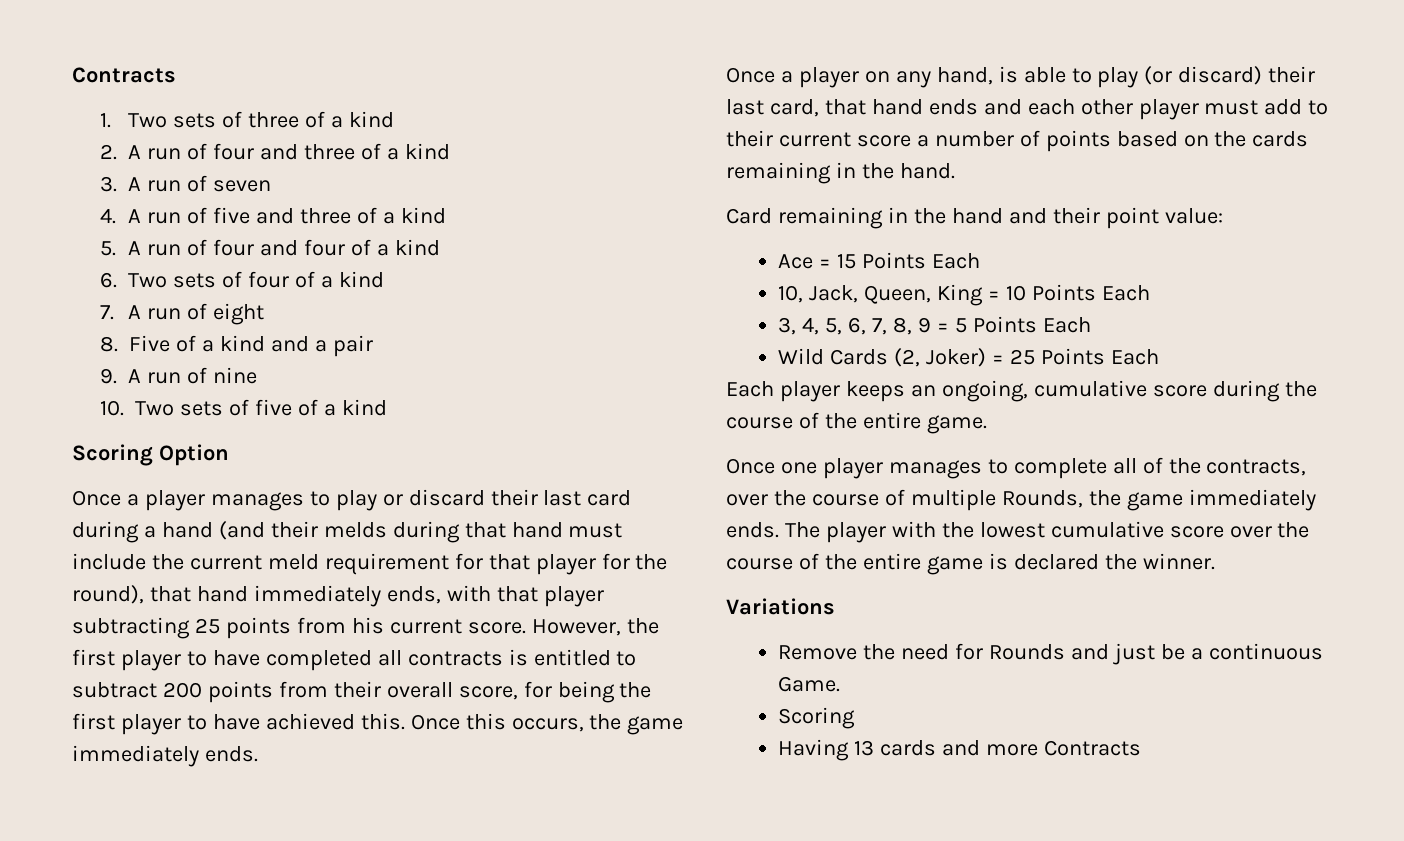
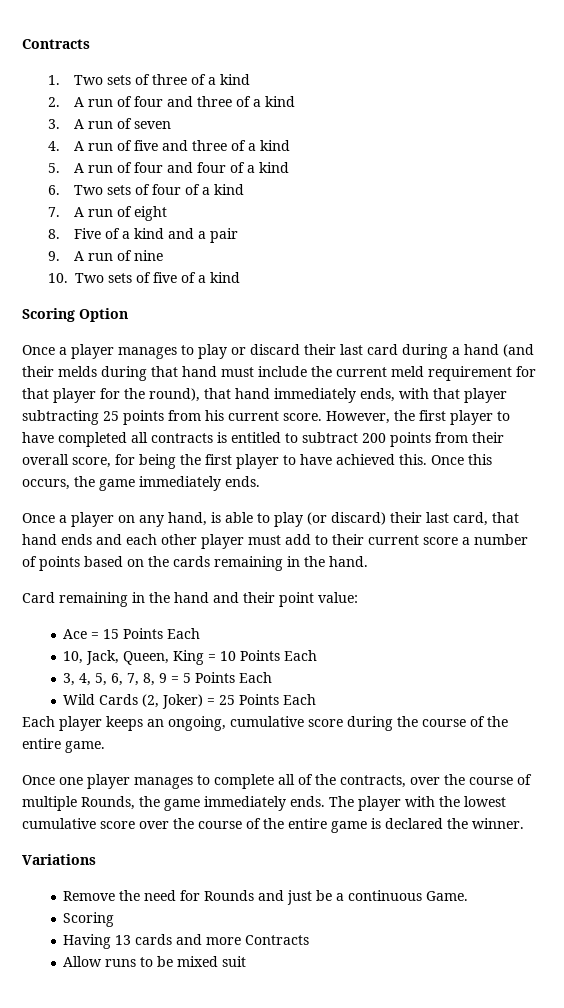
(1142, 748) none -> [63,956,247,967] // Allow runs to be mixed suit

